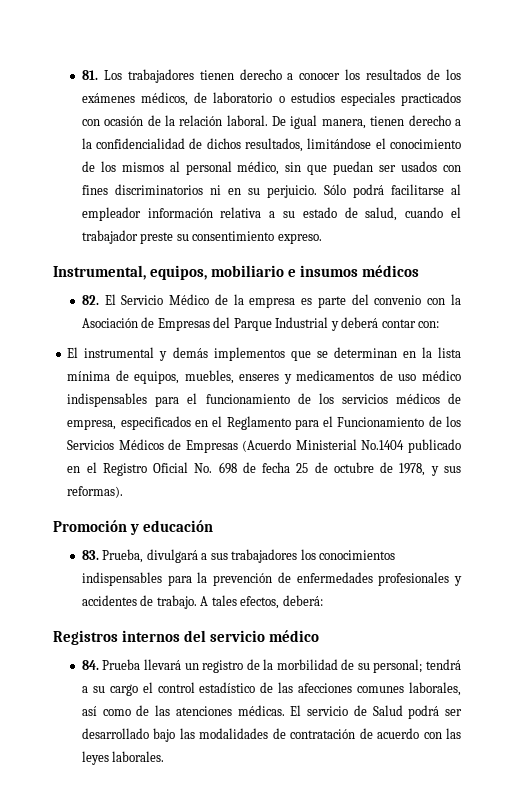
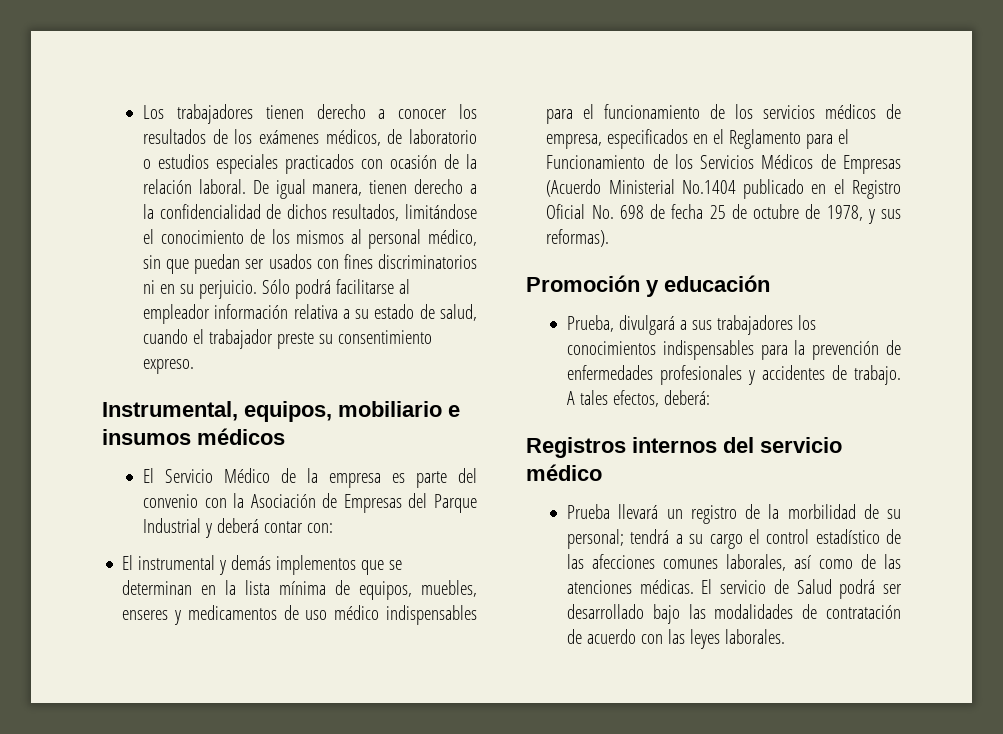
[81,70,98,80] 81. -> (143, 112) none
[81,295,99,305] 82. -> (285, 436) none
[81,550,99,560] 83. -> (770, 283) none
[81,660,99,670] 84. -> (602, 472) none

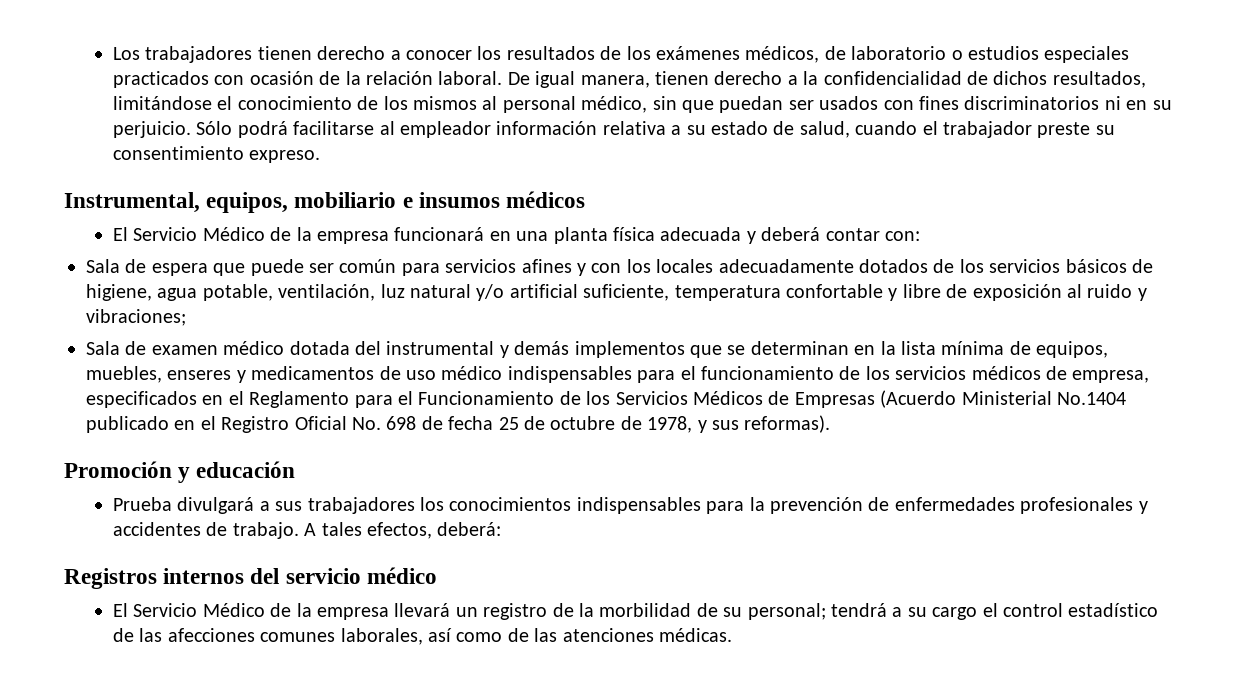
[392,468,478,488] [143,493,477,513] [143,518,333,538] [122,555,134,570] es parte del convenio con la Asociación de Empresas del Parque Industrial y deberá contar con: // El -> [394,227,921,244] [86,259,1153,276] [86,284,1147,301] [86,309,186,326] [86,341,381,355] funcionará en una planta física adecuada y deberá contar con: // Sala de espera que puede ser común para servicios afines y con los locales adecuadamente dotados de los servicios básicos de higiene, agua potable, ventilación, luz natural y/o artificial suficiente, temperatura confortable y libre de exposición al ruido y vibraciones; // Sala de examen médico dotada del
[567,315,615,332] Prueba, -> [113,497,173,511] Prueba
[567,504,611,519] Prueba -> [113,603,390,620] El Servicio Médico de la empresa
[701,579,902,599] [567,604,901,624] [567,629,785,649] El servicio de Salud podrá ser desarrollado bajo las modalidades de contratación de acuerdo con las leyes laborales. -> (733, 635) none

